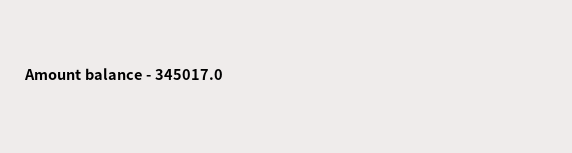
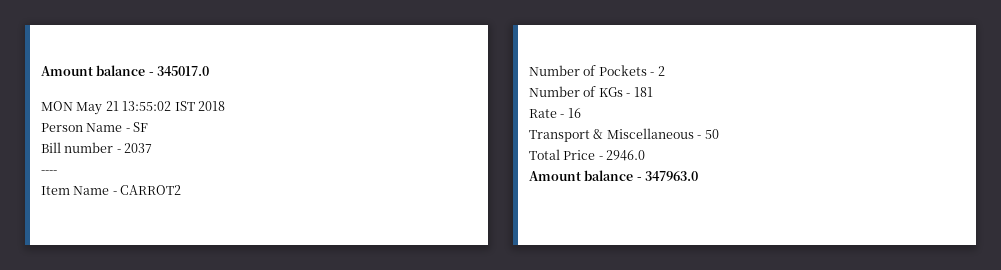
(223, 74) none -> [41,101,225,115] [41,122,149,132] [41,142,153,153] [41,170,57,174] [41,185,182,195] [529,65,665,76] [529,86,653,97] [529,108,581,118] [529,128,719,142] [529,149,646,161] [529,170,699,181] // MON May 21 13:55:02 IST 2018 // Person Name - SF // Bill number - 2037 // ---- // Item Name - CARROT2 // Number of Pockets - 2 // Number of KGs - 181 // Rate - 16 // Transport & Miscellaneous - 50 // Total Price - 2946.0 // Amount balance - 347963.0

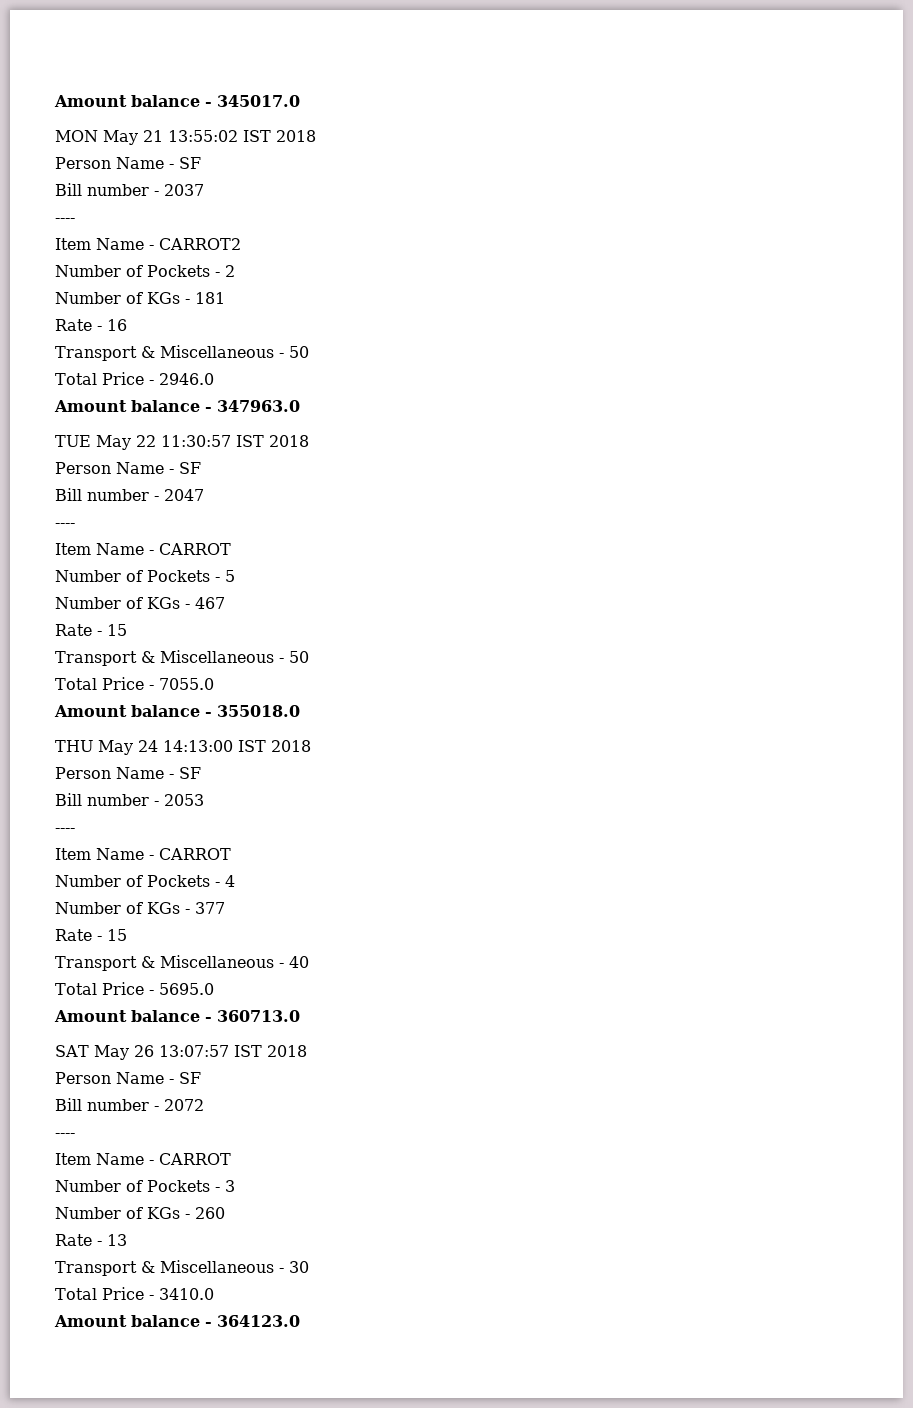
(699, 176) none -> [55,435,309,450] [55,462,201,474] [55,488,204,501] [55,523,75,528] [55,543,231,555] [55,570,235,582] [55,597,225,609] [55,624,127,636] [55,650,309,666] [55,677,214,690] [54,705,300,717] [55,740,311,755] [55,767,201,779] [55,793,204,806] [55,828,75,833] [55,848,231,860] [55,875,235,887] [55,902,225,914] [55,929,127,941] [55,955,309,971] [55,982,214,995] [54,1010,300,1022] [55,1045,307,1060] [55,1072,201,1084] [55,1098,204,1111] [55,1133,75,1138] [55,1153,231,1165] [55,1180,235,1192] [55,1207,225,1219] [55,1234,127,1246] [55,1260,309,1276] [55,1287,214,1300] [54,1315,300,1327] // TUE May 22 11:30:57 IST 2018 // Person Name - SF // Bill number - 2047 // ---- // Item Name - CARROT // Number of Pockets - 5 // Number of KGs - 467 // Rate - 15 // Transport & Miscellaneous - 50 // Total Price - 7055.0 // Amount balance - 355018.0 // THU May 24 14:13:00 IST 2018 // Person Name - SF // Bill number - 2053 // ---- // Item Name - CARROT // Number of Pockets - 4 // Number of KGs - 377 // Rate - 15 // Transport & Miscellaneous - 40 // Total Price - 5695.0 // Amount balance - 360713.0 // SAT May 26 13:07:57 IST 2018 // Person Name - SF // Bill number - 2072 // ---- // Item Name - CARROT // Number of Pockets - 3 // Number of KGs - 260 // Rate - 13 // Transport & Miscellaneous - 30 // Total Price - 3410.0 // Amount balance - 364123.0

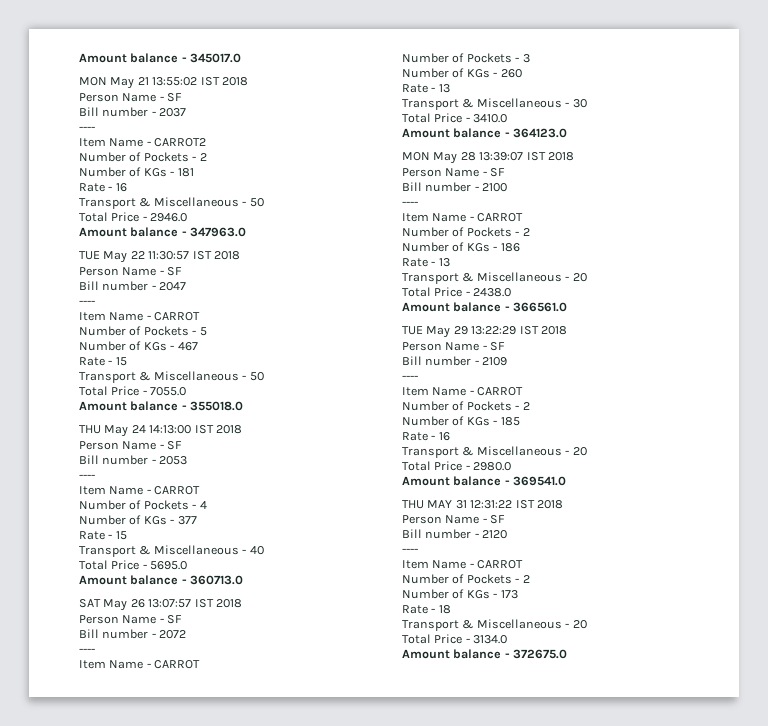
(300, 1321) none -> [402,152,574,164] [402,168,506,177] [402,182,508,192] [402,201,418,206] [402,213,524,222] [402,227,530,237] [402,242,520,252] [402,258,450,267] [402,272,587,284] [402,287,512,297] [402,302,568,312] [402,326,567,338] [402,342,506,351] [402,356,508,366] [402,375,418,380] [402,387,524,396] [402,401,530,411] [402,416,520,426] [402,432,450,441] [402,446,587,458] [402,461,512,471] [402,476,567,486] [402,500,563,509] [402,515,506,524] [402,529,508,539] [402,548,418,553] [402,560,524,569] [402,574,530,584] [402,589,518,599] [402,605,451,614] [402,619,587,631] [402,634,508,644] [402,649,568,659] // MON May 28 13:39:07 IST 2018 // Person Name - SF // Bill number - 2100 // ---- // Item Name - CARROT // Number of Pockets - 2 // Number of KGs - 186 // Rate - 13 // Transport & Miscellaneous - 20 // Total Price - 2438.0 // Amount balance - 366561.0 // TUE May 29 13:22:29 IST 2018 // Person Name - SF // Bill number - 2109 // ---- // Item Name - CARROT // Number of Pockets - 2 // Number of KGs - 185 // Rate - 16 // Transport & Miscellaneous - 20 // Total Price - 2980.0 // Amount balance - 369541.0 // THU MAY 31 12:31:22 IST 2018 // Person Name - SF // Bill number - 2120 // ---- // Item Name - CARROT // Number of Pockets - 2 // Number of KGs - 173 // Rate - 18 // Transport & Miscellaneous - 20 // Total Price - 3134.0 // Amount balance - 372675.0

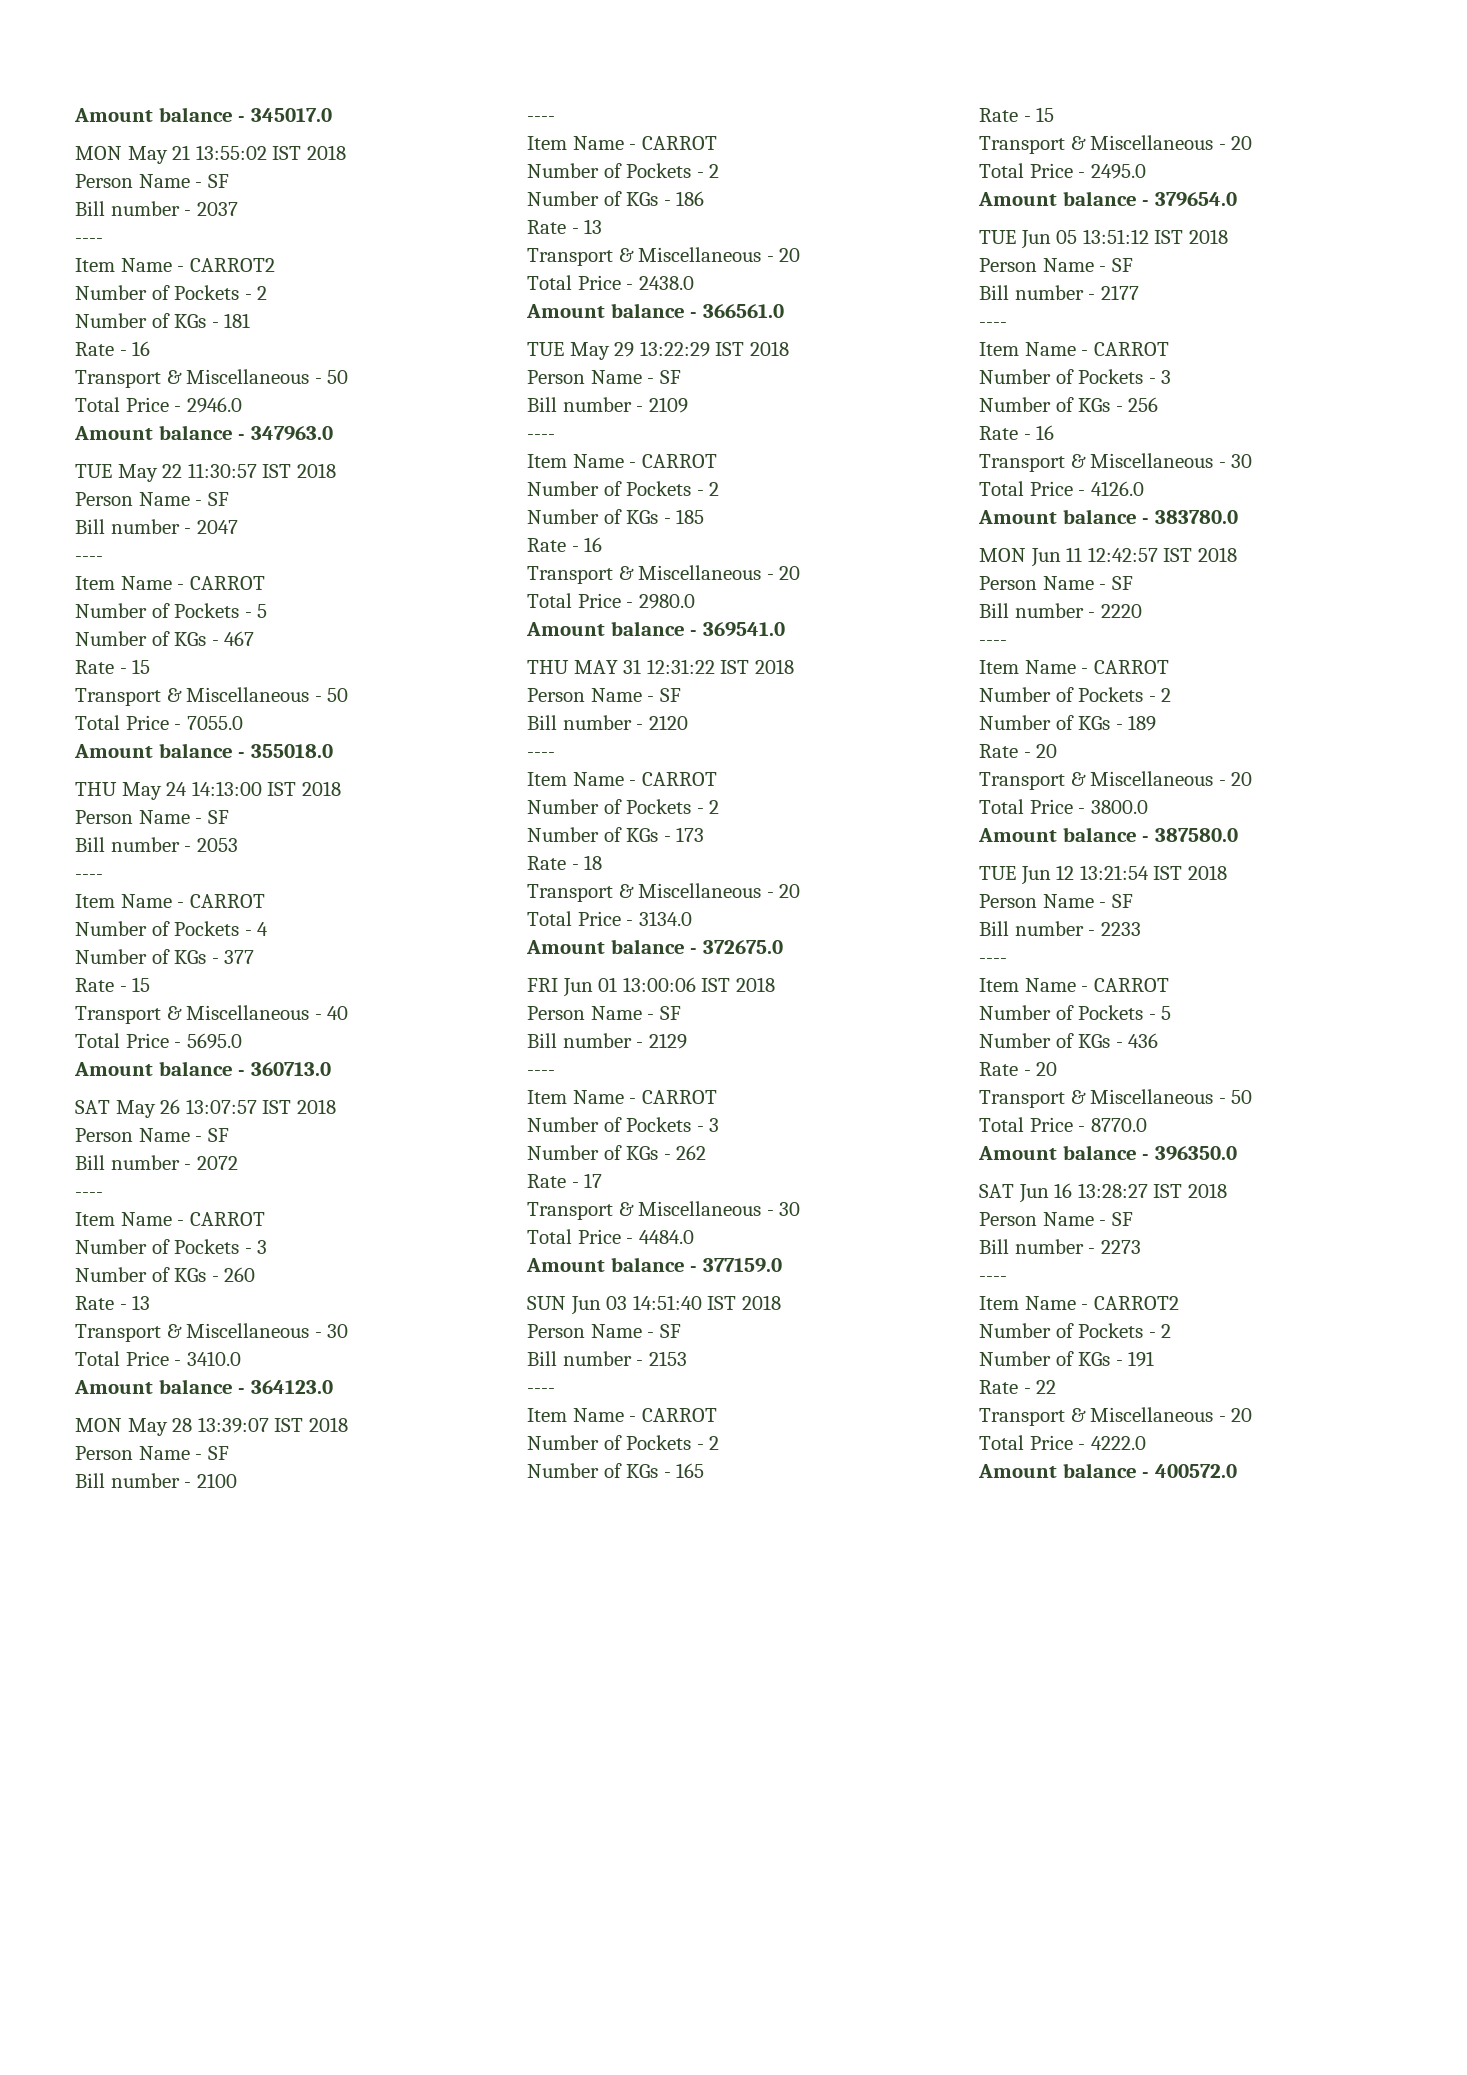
(568, 654) none -> [527,977,775,997] [527,1006,681,1020] [527,1033,687,1049] [527,1070,555,1076] [527,1090,717,1104] [527,1117,720,1132] [527,1145,707,1160] [527,1173,603,1188] [527,1201,801,1220] [527,1229,694,1244] [526,1257,782,1273] [527,1295,781,1315] [527,1324,681,1338] [527,1351,687,1366] [527,1388,555,1394] [527,1408,717,1422] [527,1435,720,1450] [527,1463,705,1478] [979,107,1055,122] [979,135,1253,154] [979,163,1146,179] [978,191,1237,207] [979,229,1228,249] [979,258,1133,272] [979,285,1139,300] [979,322,1007,328] [979,342,1169,356] [979,369,1172,384] [979,397,1159,412] [979,425,1055,440] [979,453,1253,472] [979,481,1144,496] [978,509,1238,524] [979,547,1237,567] [979,576,1133,590] [979,603,1142,618] [979,640,1007,646] [979,660,1169,674] [979,687,1172,702] [979,715,1157,731] [979,744,1058,758] [979,771,1253,790] [979,799,1148,814] [978,827,1238,842] [979,865,1227,885] [979,894,1133,908] [979,921,1141,936] [979,958,1007,964] [979,978,1169,992] [979,1005,1172,1020] [979,1033,1159,1048] [979,1062,1058,1076] [979,1089,1253,1108] [979,1117,1147,1132] [978,1145,1237,1161] [979,1183,1227,1203] [979,1212,1133,1226] [979,1239,1141,1254] [979,1276,1007,1282] [979,1296,1179,1310] [979,1323,1172,1338] [979,1351,1155,1367] [979,1380,1057,1394] [979,1407,1253,1426] [979,1435,1146,1450] [978,1463,1237,1478] // FRI Jun 01 13:00:06 IST 2018 // Person Name - SF // Bill number - 2129 // ---- // Item Name - CARROT // Number of Pockets - 3 // Number of KGs - 262 // Rate - 17 // Transport & Miscellaneous - 30 // Total Price - 4484.0 // Amount balance - 377159.0 // SUN Jun 03 14:51:40 IST 2018 // Person Name - SF // Bill number - 2153 // ---- // Item Name - CARROT // Number of Pockets - 2 // Number of KGs - 165 // Rate - 15 // Transport & Miscellaneous - 20 // Total Price - 2495.0 // Amount balance - 379654.0 // TUE Jun 05 13:51:12 IST 2018 // Person Name - SF // Bill number - 2177 // ---- // Item Name - CARROT // Number of Pockets - 3 // Number of KGs - 256 // Rate - 16 // Transport & Miscellaneous - 30 // Total Price - 4126.0 // Amount balance - 383780.0 // MON Jun 11 12:42:57 IST 2018 // Person Name - SF // Bill number - 2220 // ---- // Item Name - CARROT // Number of Pockets - 2 // Number of KGs - 189 // Rate - 20 // Transport & Miscellaneous - 20 // Total Price - 3800.0 // Amount balance - 387580.0 // TUE Jun 12 13:21:54 IST 2018 // Person Name - SF // Bill number - 2233 // ---- // Item Name - CARROT // Number of Pockets - 5 // Number of KGs - 436 // Rate - 20 // Transport & Miscellaneous - 50 // Total Price - 8770.0 // Amount balance - 396350.0 // SAT Jun 16 13:28:27 IST 2018 // Person Name - SF // Bill number - 2273 // ---- // Item Name - CARROT2 // Number of Pockets - 2 // Number of KGs - 191 // Rate - 22 // Transport & Miscellaneous - 20 // Total Price - 4222.0 // Amount balance - 400572.0

